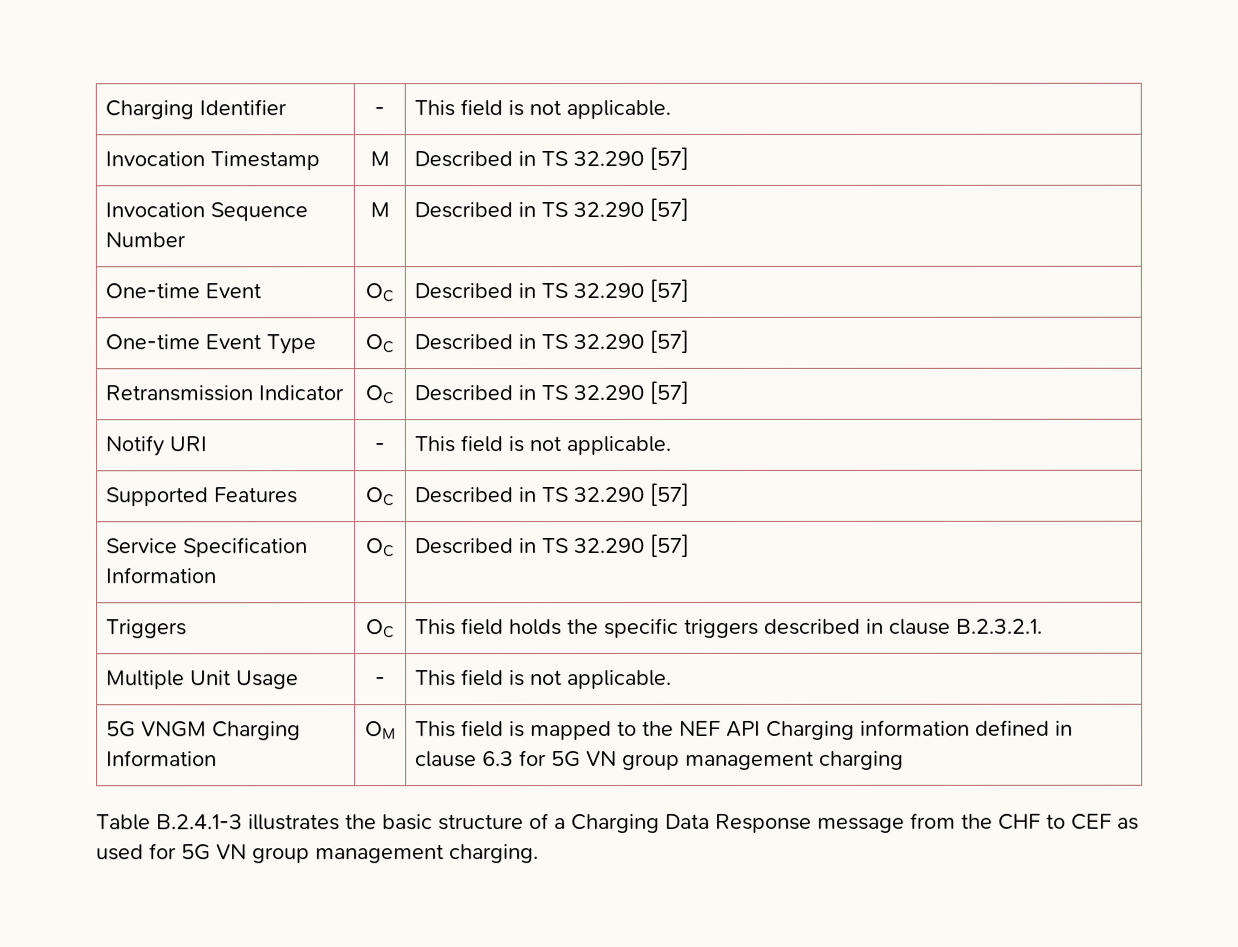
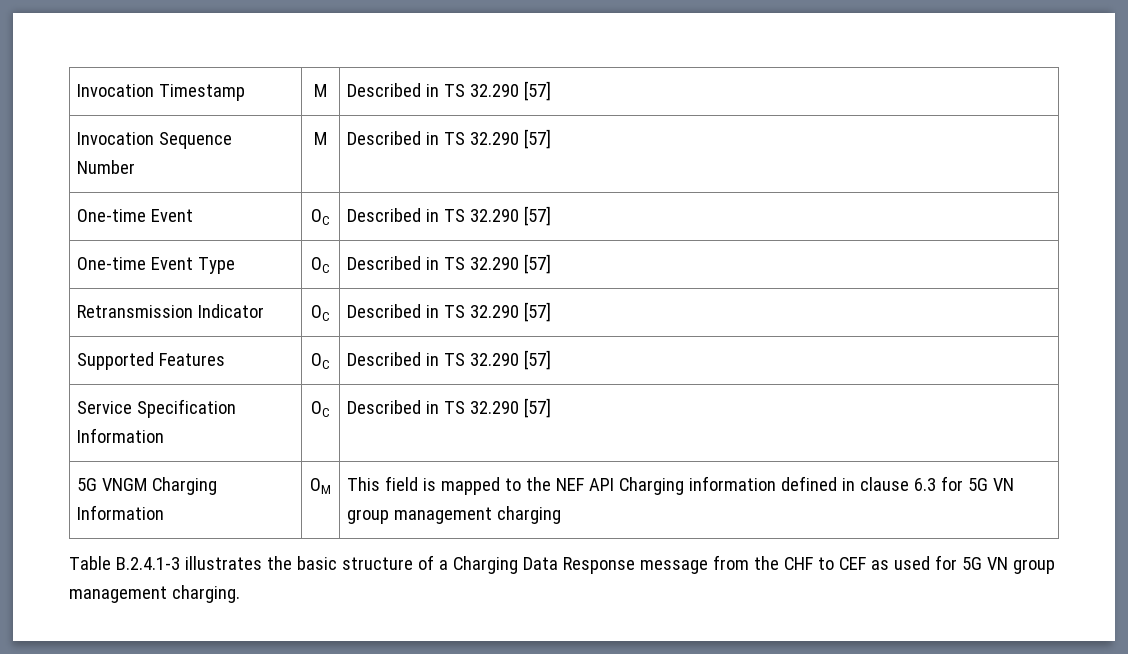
[104,99,287,120] [374,107,385,116] [413,99,671,120] Charging Identifier | - | This field is not applicable. // -> (77, 90) none
[104,435,207,457] [374,443,385,452] [413,435,671,456] // Notify URI | - | This field is not applicable. -> (552, 312) none
[105,619,187,639] [366,619,395,639] [414,617,1043,639] [105,670,299,690] [375,677,386,686] [414,669,672,690] // Triggers | OC | This field holds the specific triggers described in clause B.2.3.2.1. // Multiple Unit Usage | - | This field is not applicable. -> (552, 408) none

